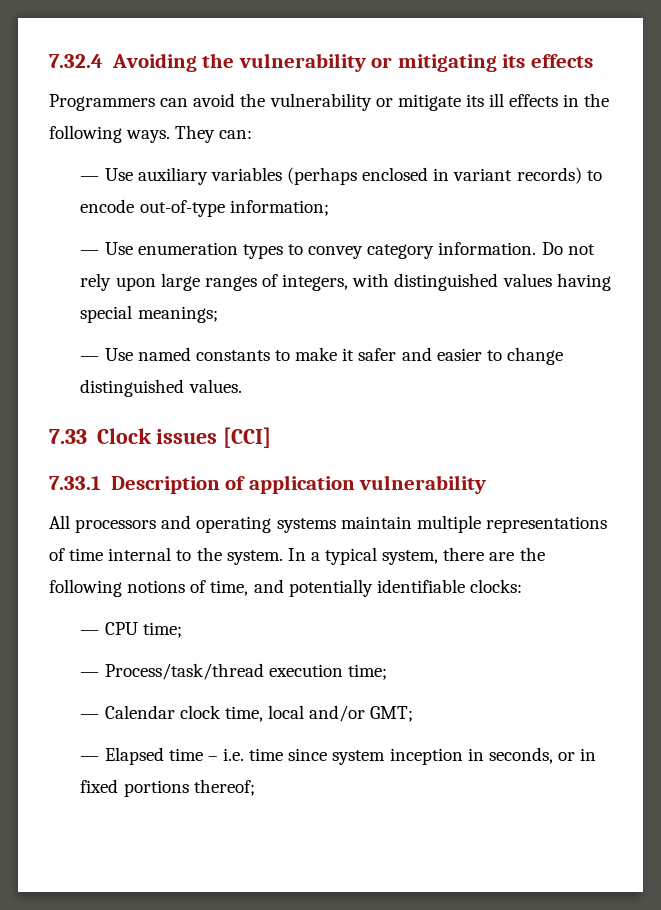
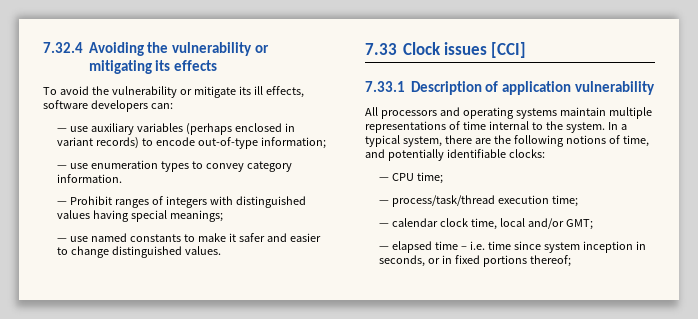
[49,94,189,111] Programmers can -> [43,87,57,95] To
[509,93,610,107] [49,125,216,143] effects in the following ways. They -> [265,86,304,98] [43,100,148,112] effects, software developers
[104,168,133,181] Use -> [70,126,89,132] use
[104,242,133,255] Use -> [70,163,89,169] use
[541,242,595,255] [80,273,200,291] Do not rely upon large -> [57,196,113,205] // — Prohibit
[282,274,349,291] integers, -> [166,196,208,208] integers
[104,348,133,361] Use -> [70,236,89,242] use
[104,663,264,680] Process/task/thread -> [392,195,496,207] process/task/thread
[104,705,175,719] Calendar -> [392,218,439,227] calendar
[104,747,164,765] Elapsed -> [392,241,433,253] elapsed

